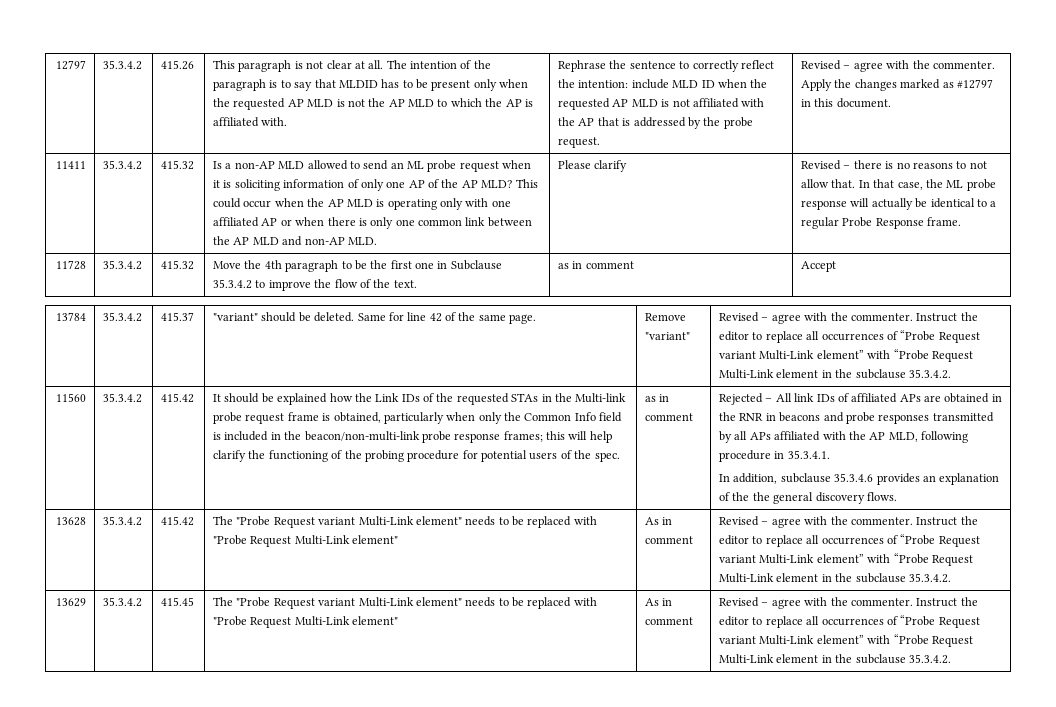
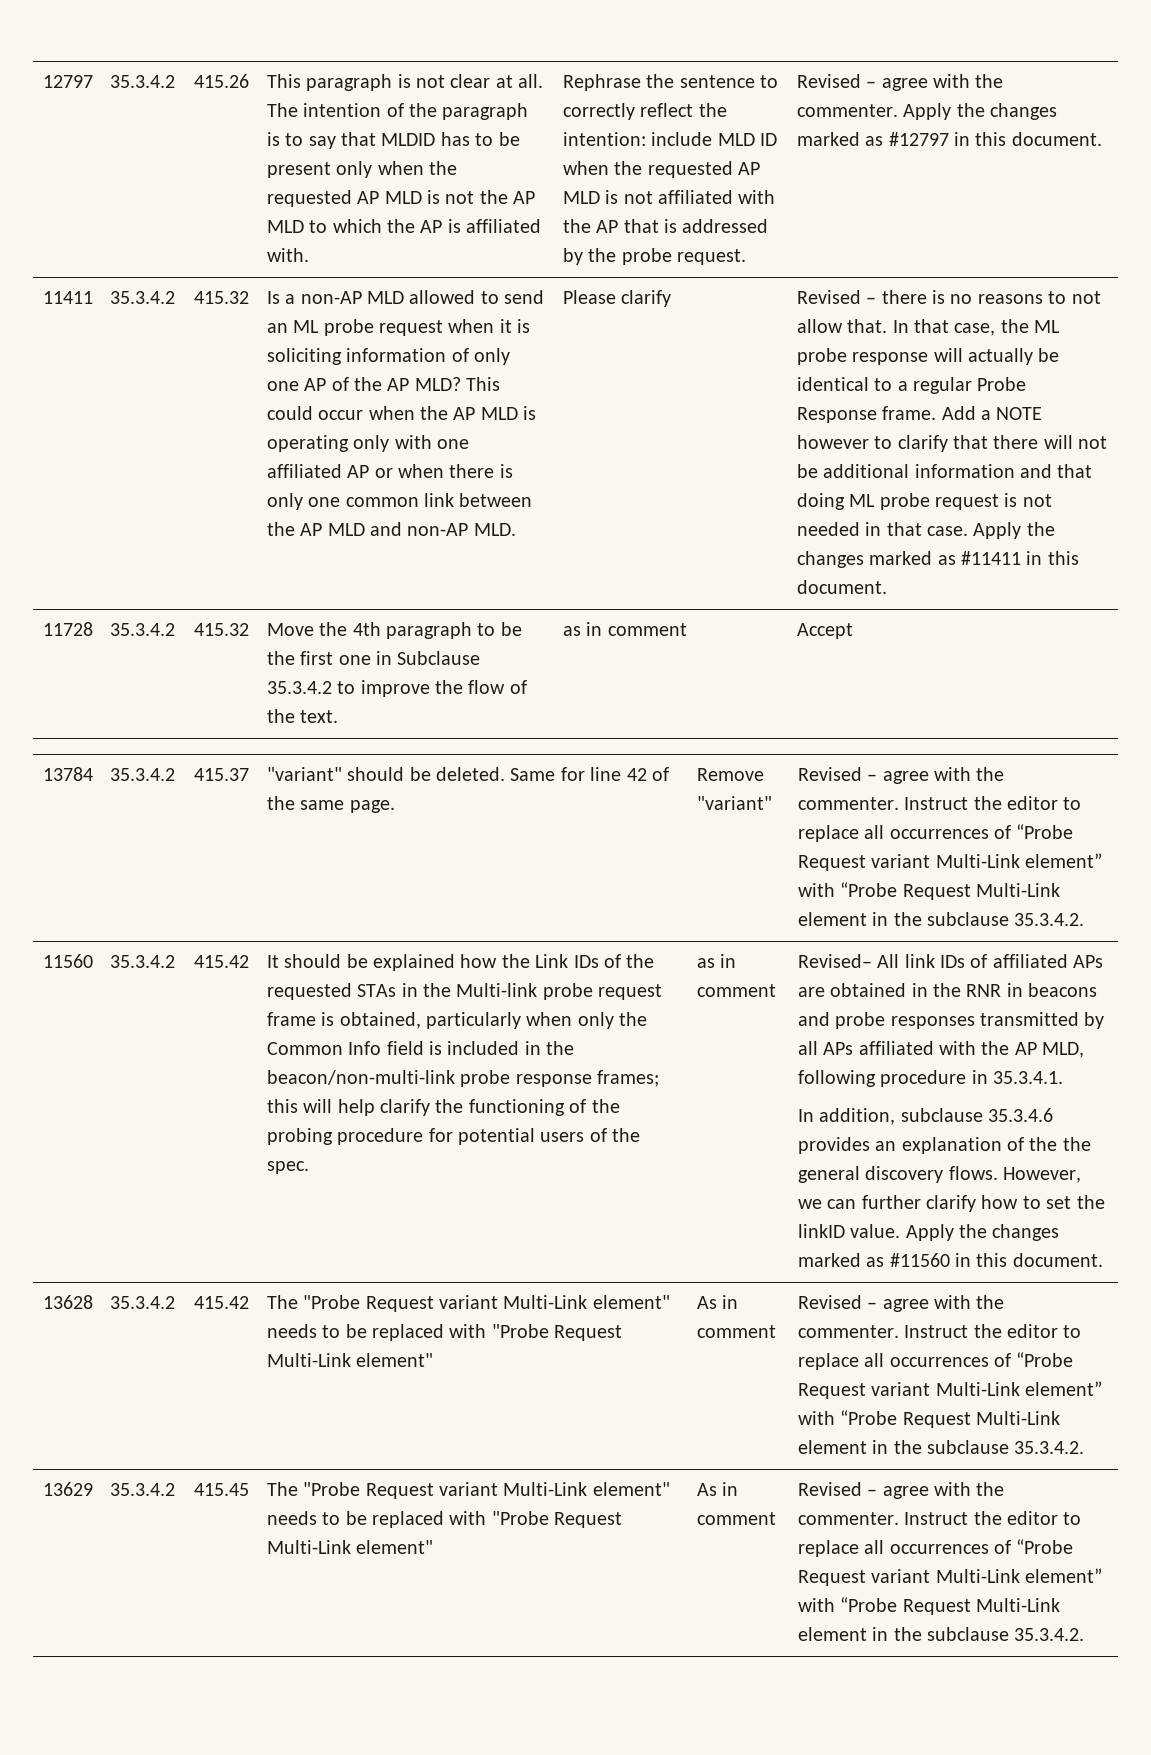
(962, 221) none -> [941,406,1043,420] [796,435,1108,452] [796,464,1093,478] [796,493,1052,510] [796,522,1055,539] [796,551,1079,568] [796,580,887,594] Add a NOTE however to clarify that there will not be additional information and that doing ML probe request is not needed in that case. Apply the changes marked as #11411 in this document.
[719,393,773,405] Rejected – -> [797,954,872,968] Revised–
(897, 496) none -> [1003,1167,1082,1183] [797,1195,1105,1212] [797,1224,1060,1241] [797,1253,1103,1267] However, we can further clarify how to set the linkID value. Apply the changes marked as #11560 in this document.

